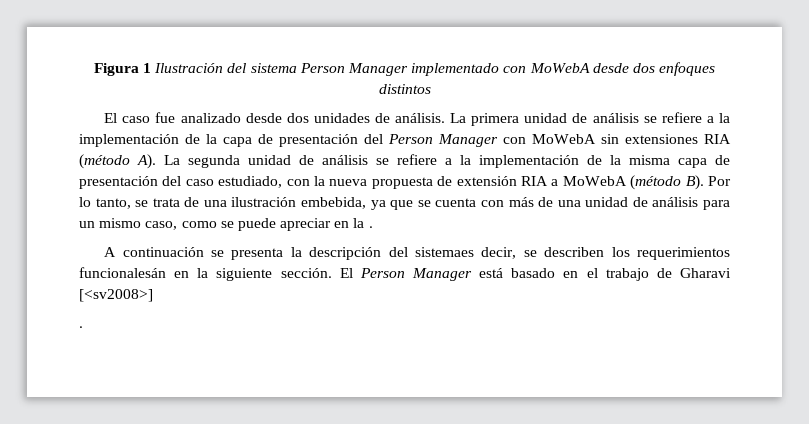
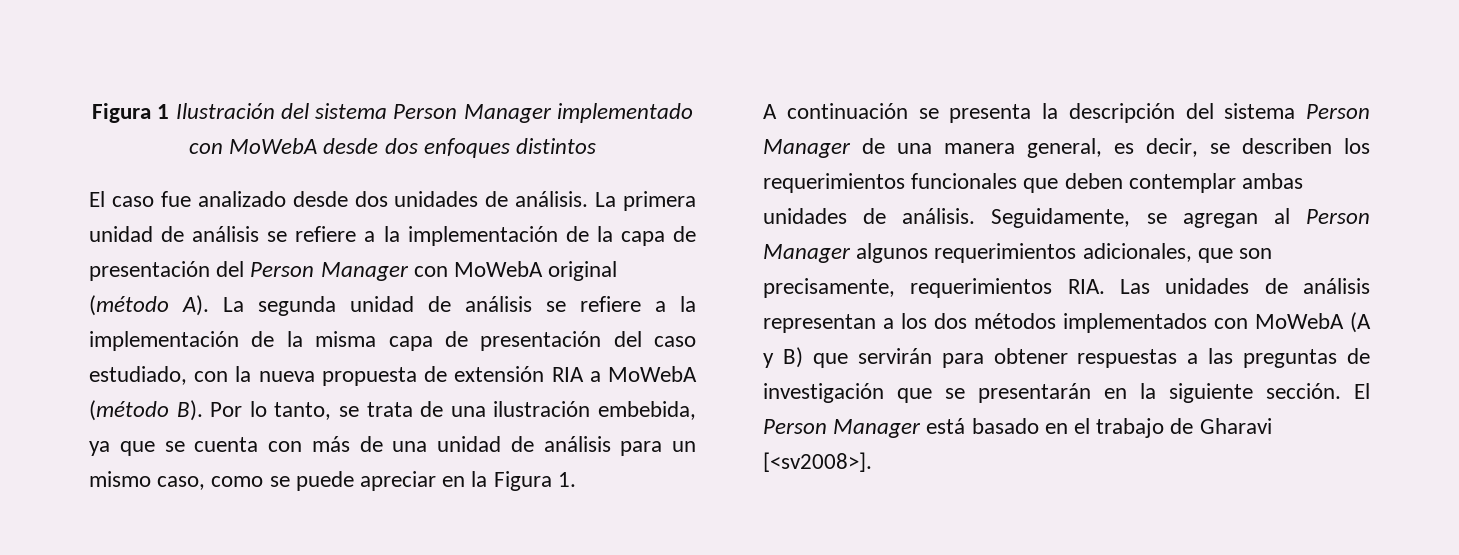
[601,134,731,144] sin extensiones RIA -> [548,261,618,281] original
[368,226,373,228] . -> [493,471,576,491] Figura 1.
[415,247,475,257] sistemaes -> [1224,103,1370,119] [763,138,1134,158] sistema Person Manager de una manera general, es
[79,267,166,278] funcionalesán -> [911,173,1304,193] [763,208,1370,228] [763,243,1273,263] [763,278,1370,298] [763,312,1371,333] [763,347,1370,368] [763,383,1091,403] funcionales que deben contemplar ambas unidades de análisis. Seguidamente, se agregan al Person Manager algunos requerimientos adicionales, que son precisamente, requerimientos RIA. Las unidades de análisis representan a los dos métodos implementados con MoWebA (A y B) que servirán para obtener respuestas a las preguntas de investigación que se presentarán
[79,289,153,302] [79,326,83,328] [<sv2008>] // . -> [763,452,872,472] [<sv2008>].

